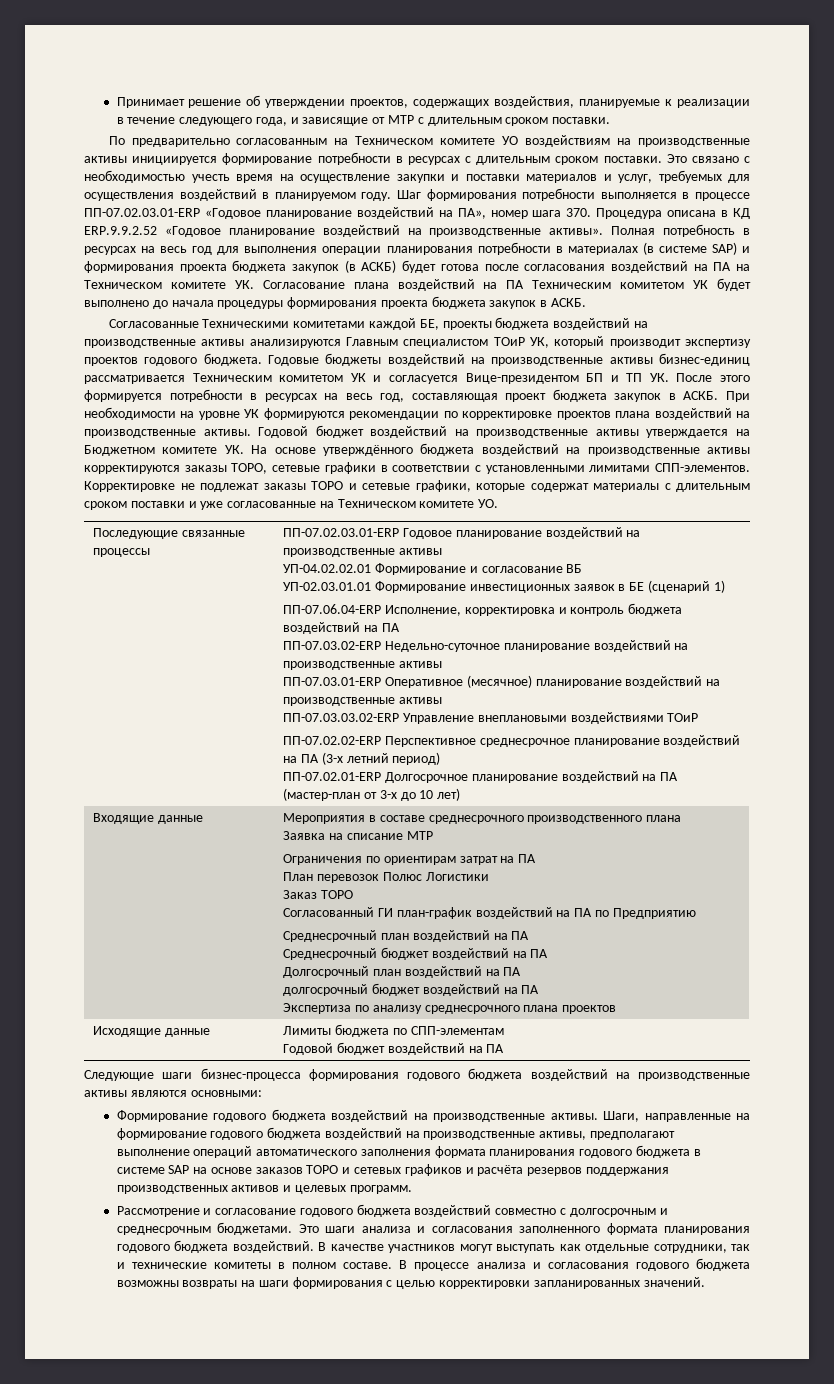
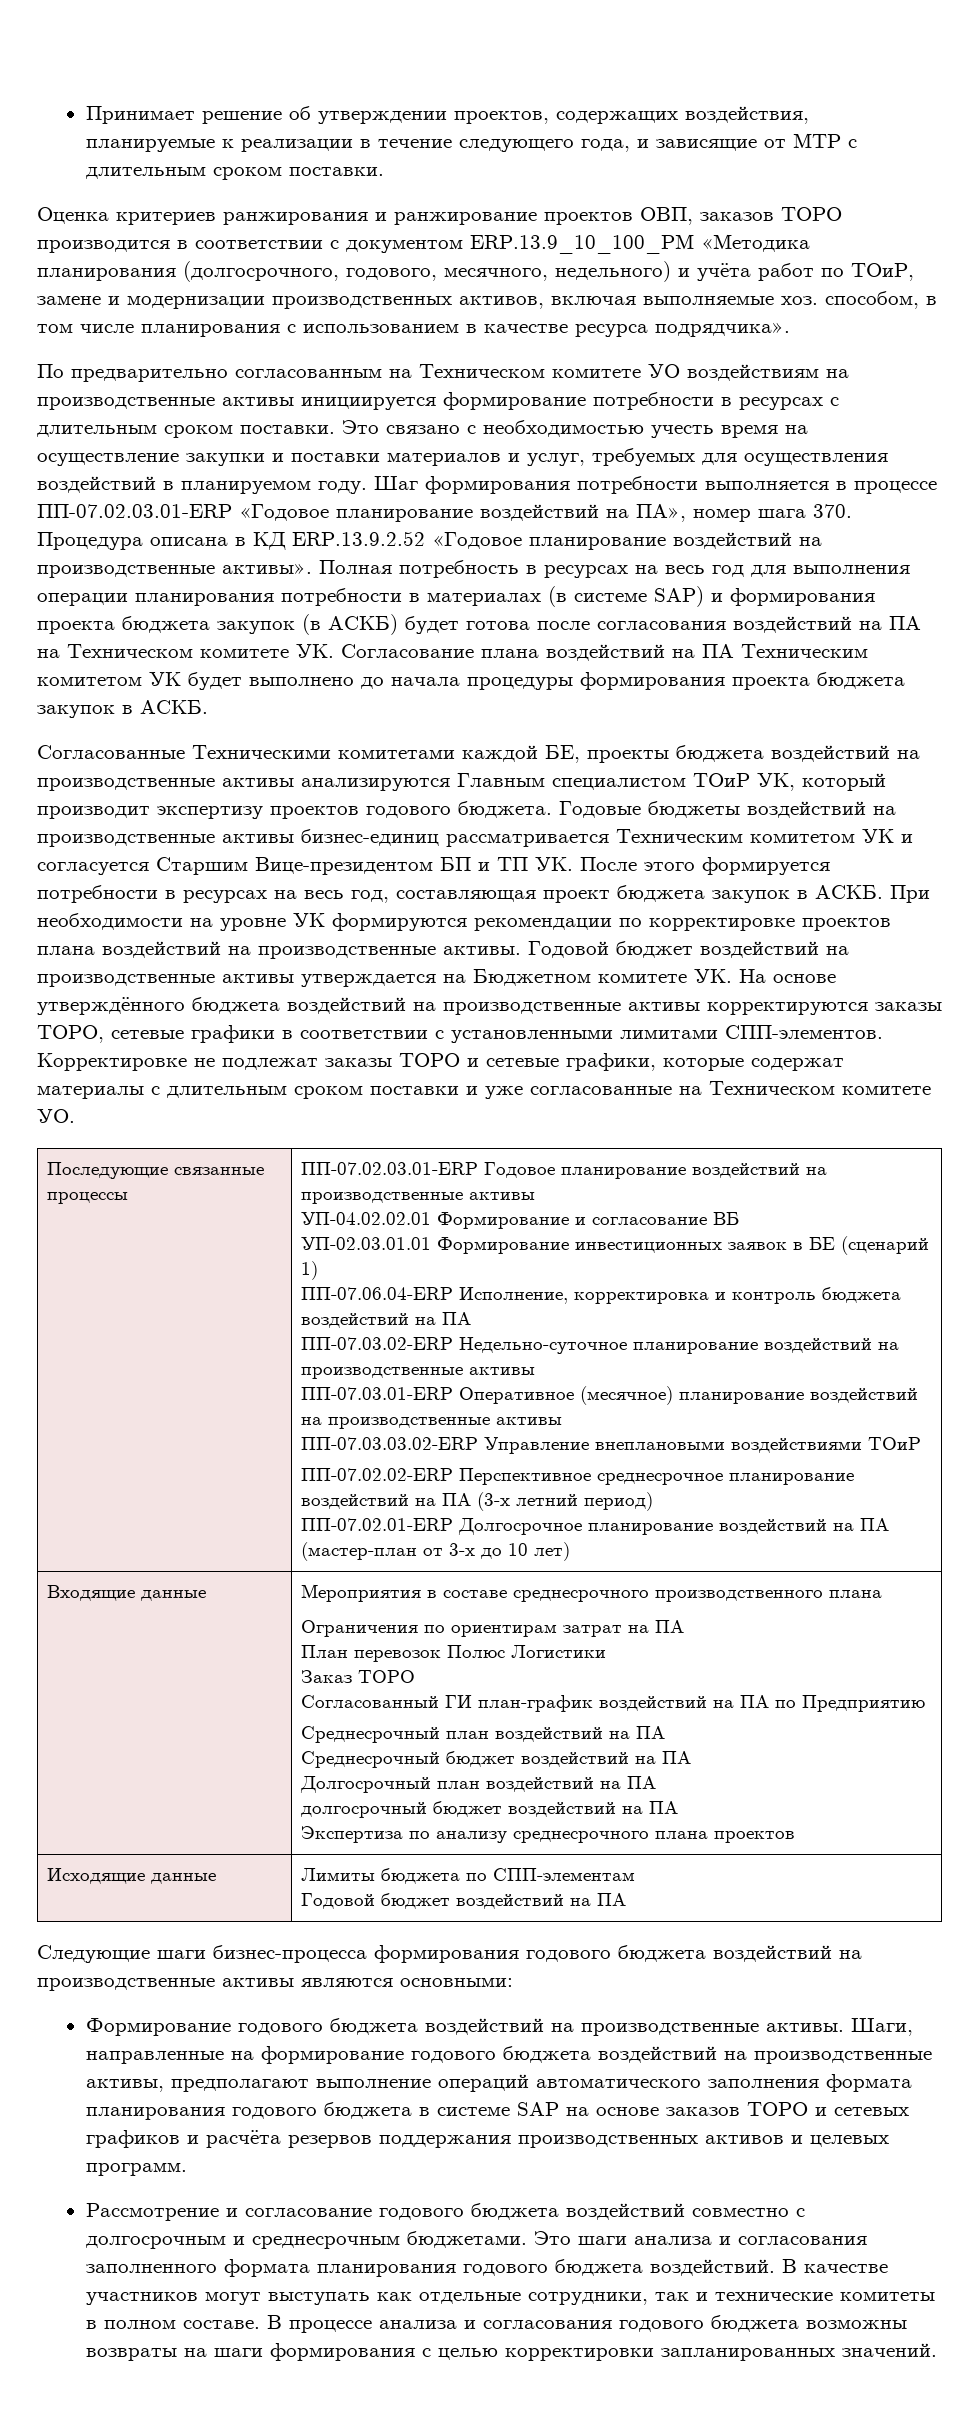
(611, 120) none -> [37,207,842,225] [37,234,810,254] [37,261,914,282] [37,291,937,309] [37,322,790,337] // Оценка критериев ранжирования и ранжирование проектов ОВП, заказов ТОРО производится в соответствии с документом ERP.13.9_10_100_PM «Методика планирования (долгосрочного, годового, месячного, недельного) и учёта работ по ТОиР, замене и модернизации производственных активов, включая выполняемые хоз. способом, в том числе планирования с использованием в качестве ресурса подрядчика».
[84,226,157,235] ERP.9.9.2.52 -> [292,531,425,546] ERP.13.9.2.52
(458, 379) none -> [156,857,248,875] Старшим
[283,831,433,840] // Заявка на списание МТР -> (883, 1594) none

